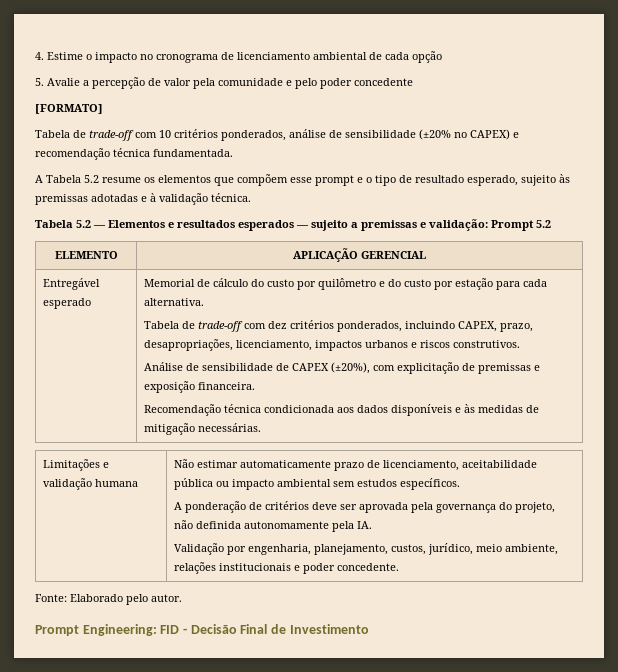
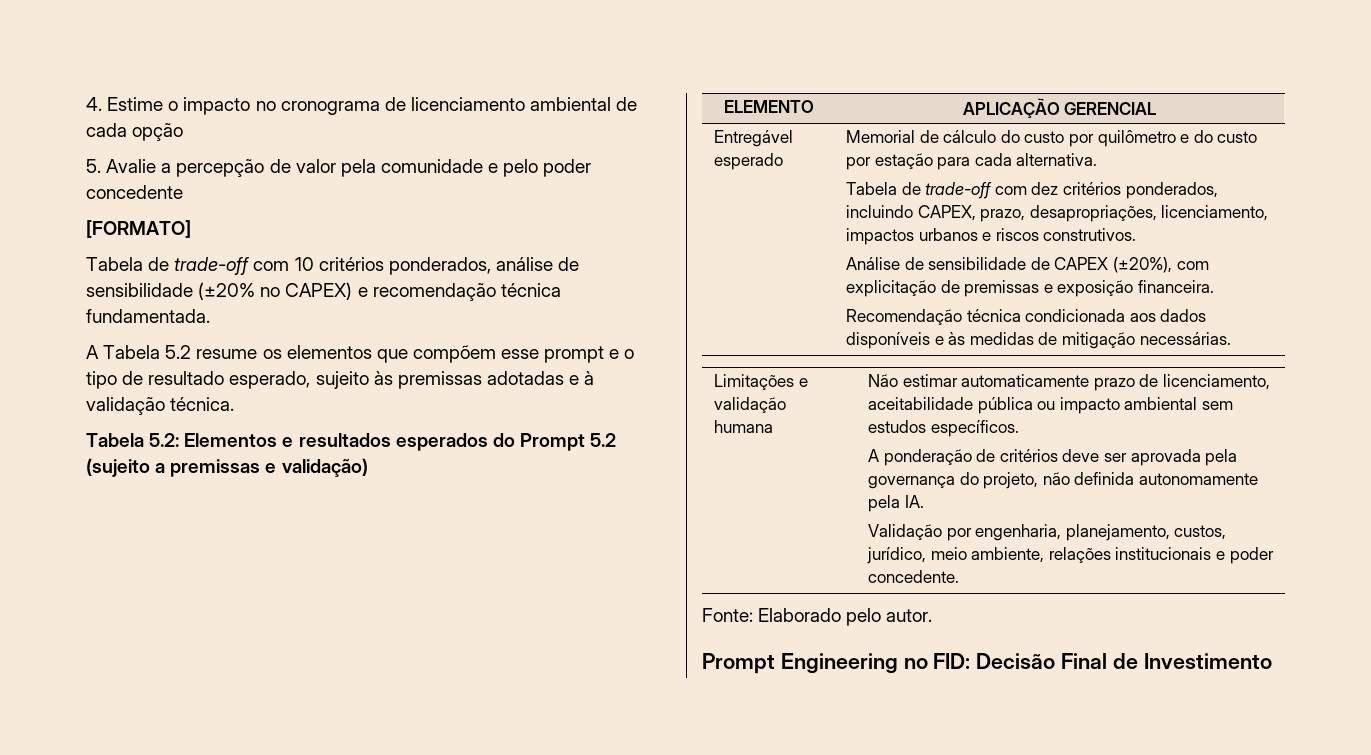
[76,220,106,228] 5.2 — -> [149,433,180,447] 5.2:
[296,219,551,231] — sujeito a premissas e validação: Prompt 5.2 -> [492,433,617,451] [86,458,368,477] do Prompt 5.2 (sujeito a premissas e validação)
[82,624,187,636] Engineering: FID - -> [780,653,971,674] Engineering no FID:

